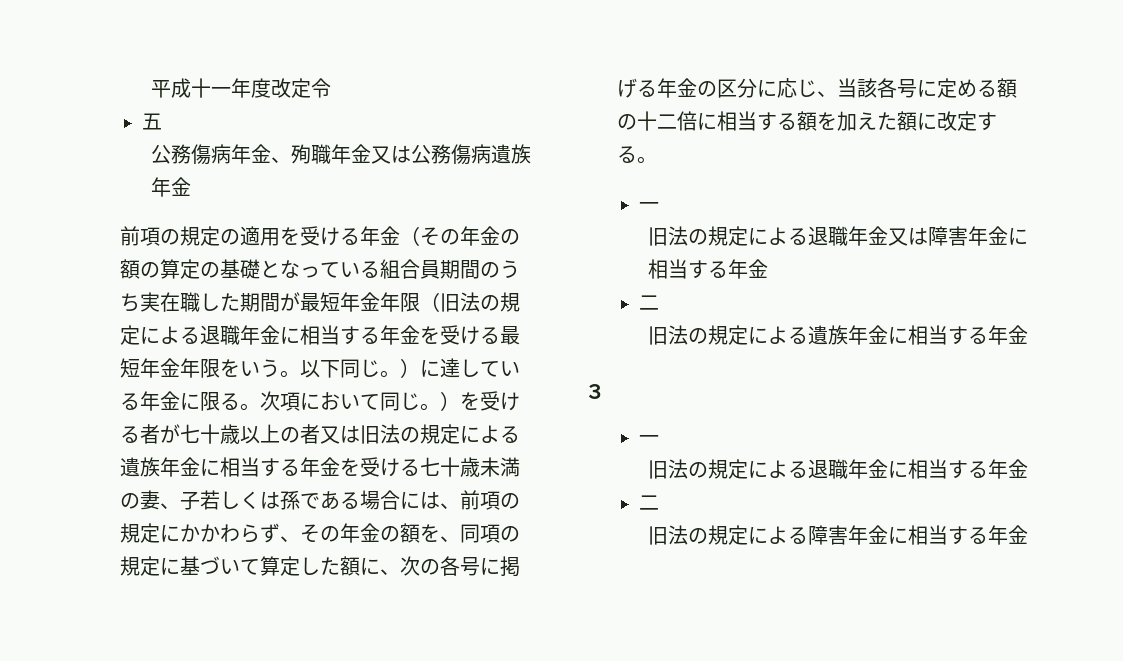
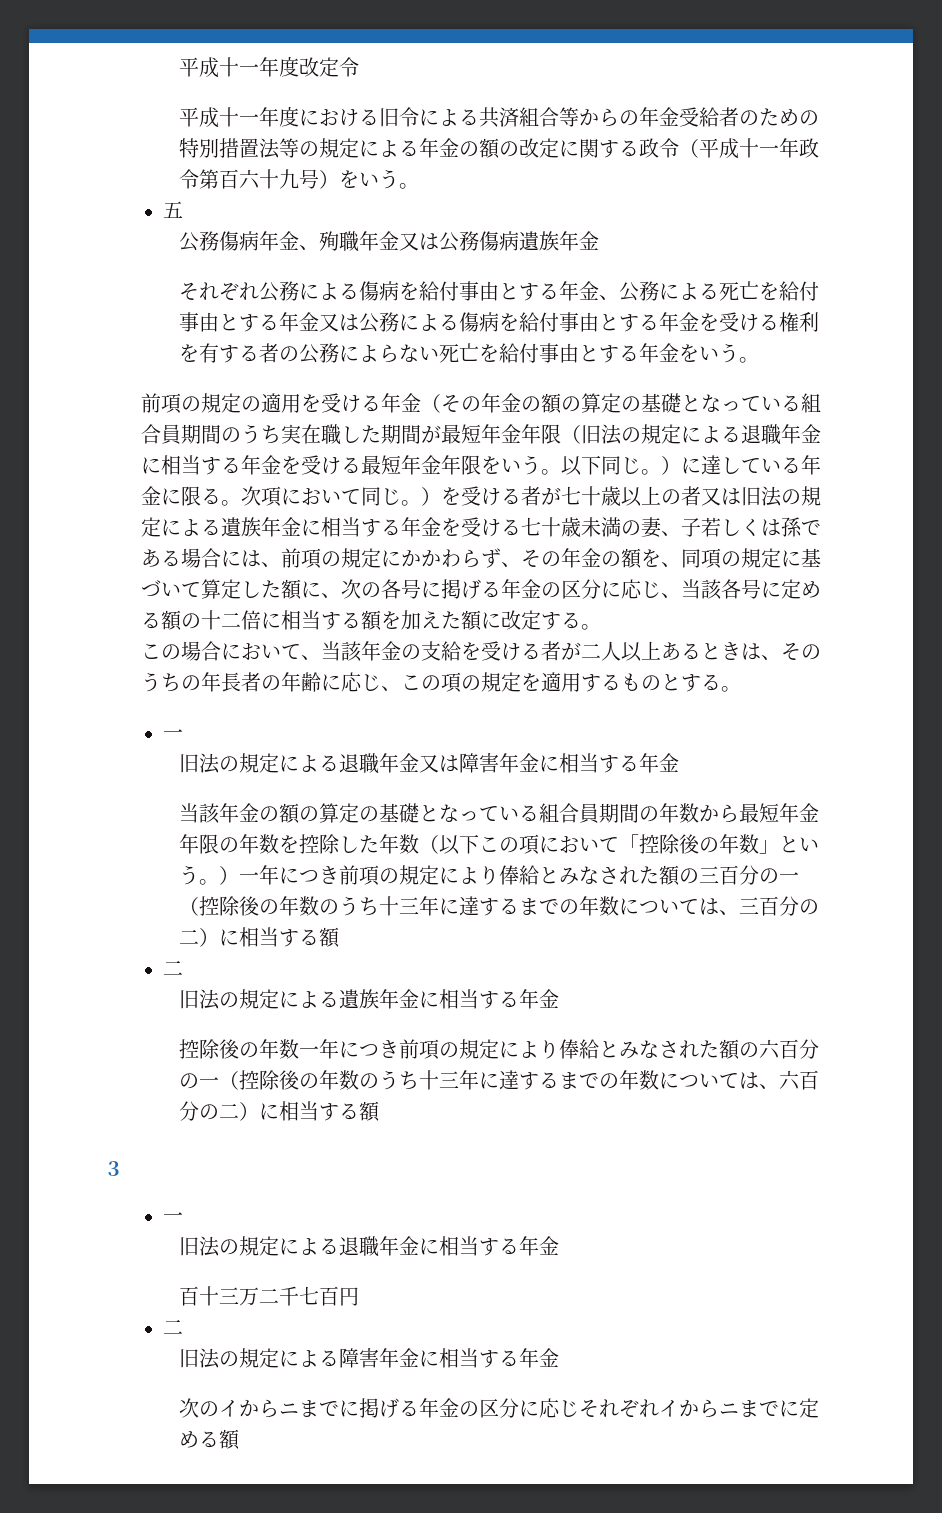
(332, 88) none -> [178,106,819,128] [178,138,819,159] [178,169,419,189] // 平成十一年度における旧令による共済組合等からの年金受給者のための特別措置法等の規定による年金の額の改定に関する政令（平成十一年政令第百六十九号）をいう。
(192, 186) none -> [178,281,819,302] [178,312,819,333] [178,343,759,364] // それぞれ公務による傷病を給付事由とする年金、公務による死亡を給付事由とする年金又は公務による傷病を給付事由とする年金を受ける権利を有する者の公務によらない死亡を給付事由とする年金をいう。
(657, 160) none -> [141,641,822,662] [141,672,742,693] // この場合において、当該年金の支給を受ける者が二人以上あるときは、そのうちの年長者の年齢に応じ、この項の規定を適用するものとする。
(769, 268) none -> [178,803,819,824] [178,834,819,855] [178,865,799,886] [178,896,819,916] [178,927,340,948] // 当該年金の額の算定の基礎となっている組合員期間の年数から最短年金年限の年数を控除した年数（以下この項において「控除後の年数」という。）一年につき前項の規定により俸給とみなされた額の三百分の一（控除後の年数のうち十三年に達するまでの年数については、三百分の二）に相当する額
(1029, 334) none -> [178,1039,819,1060] [178,1070,819,1090] [178,1101,380,1122] // 控除後の年数一年につき前項の規定により俸給とみなされた額の六百分の一（控除後の年数のうち十三年に達するまでの年数については、六百分の二）に相当する額
(1029, 468) none -> [178,1286,359,1306] // 百十三万二千七百円
(1029, 534) none -> [178,1398,819,1418] [178,1429,240,1450] // 次のイからニまでに掲げる年金の区分に応じそれぞれイからニまでに定める額

